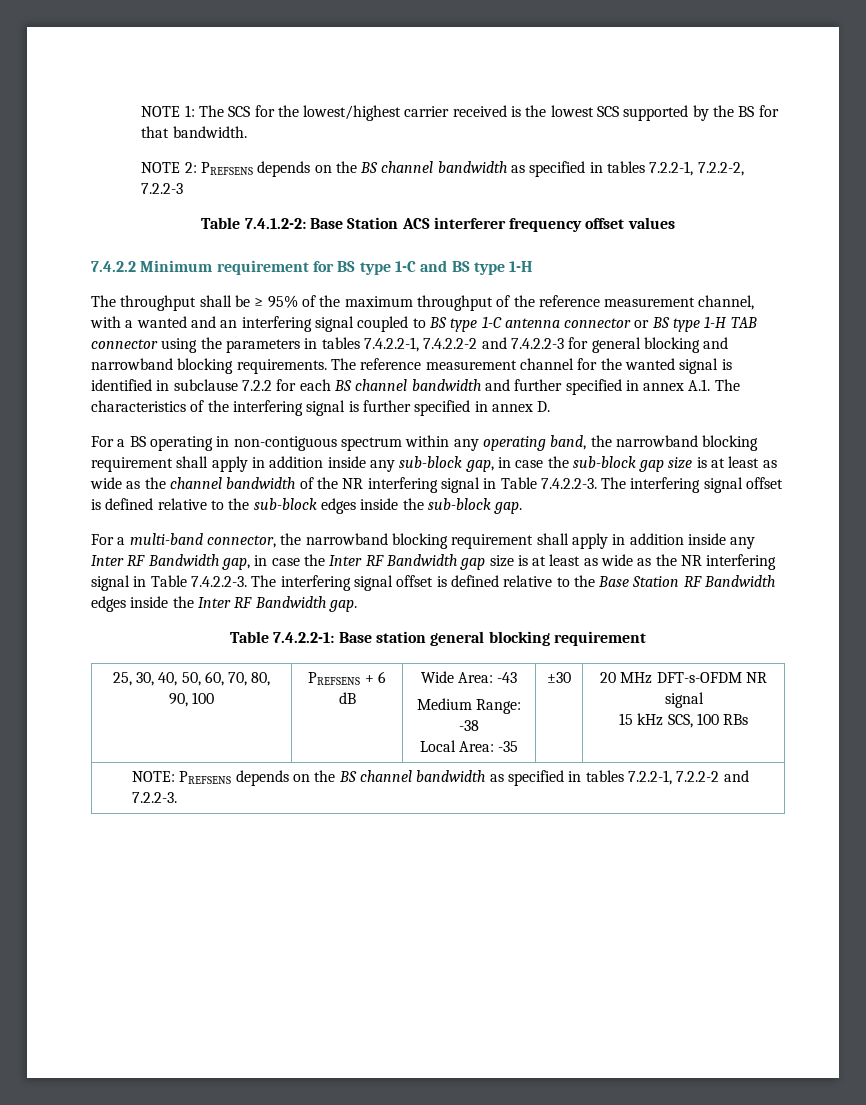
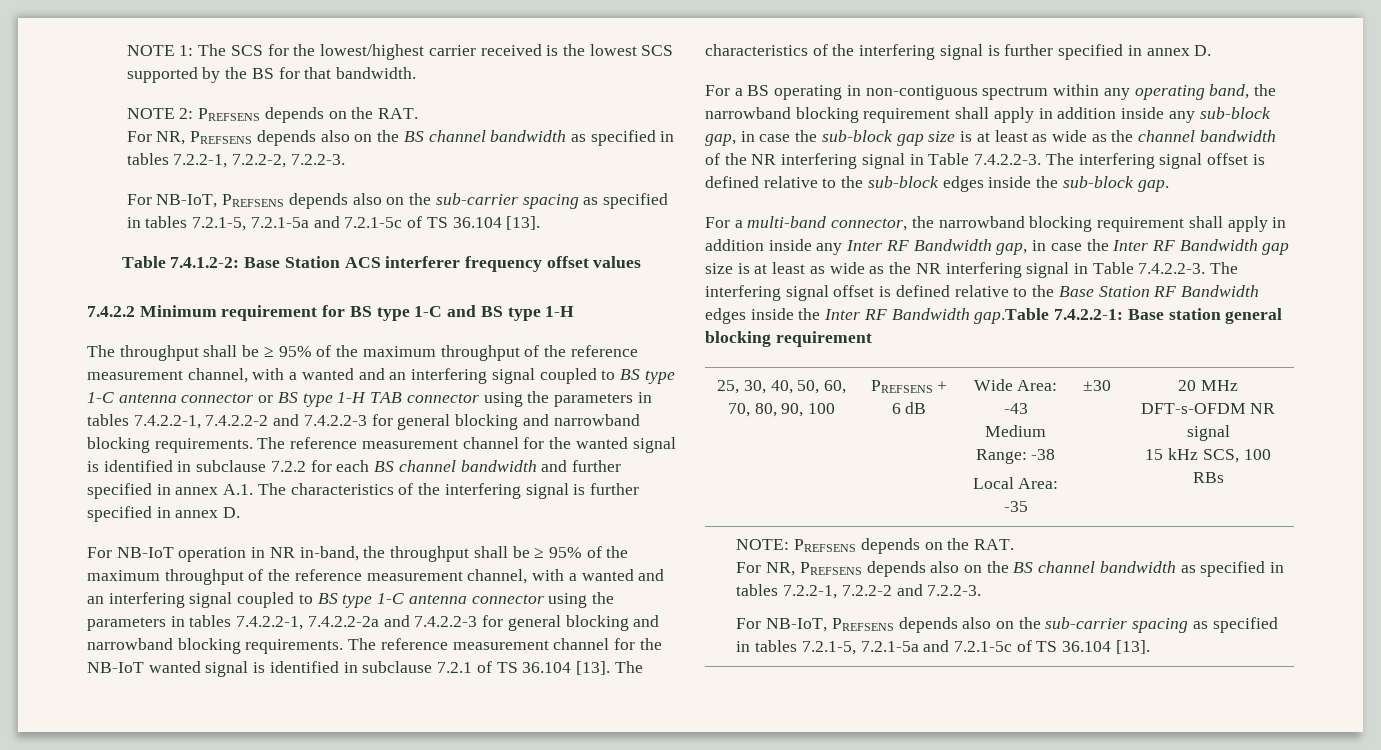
(357, 167) none -> [378,108,419,119] [126,130,400,146] RAT. // For NR, PREFSENS depends also on the
[141,183,184,194] 7.2.2-3 -> [290,154,345,165] [126,193,669,209] [126,216,541,231] 7.2.2-3. // For NB-IoT, PREFSENS depends also on the sub-carrier spacing as specified in tables 7.2.1-5, 7.2.1-5a and 7.2.1-5c of TS 36.104 [13].
(551, 406) none -> [87,546,629,562] [87,569,665,585] [87,592,614,608] [87,615,660,631] [87,638,662,654] [87,661,643,677] [705,44,1212,60] // For NB-IoT operation in NR in-band, the throughput shall be ≥ 95% of the maximum throughput of the reference measurement channel, with a wanted and an interfering signal coupled to BS type 1-C antenna connector using the parameters in tables 7.4.2.2-1, 7.4.2.2-2a and 7.4.2.2-3 for general blocking and narrowband blocking requirements. The reference measurement channel for the NB-IoT wanted signal is identified in subclause 7.2.1 of TS 36.104 [13]. The characteristics of the interfering signal is further specified in annex D.
[328,600,357,612] [230,631,270,643] gap. // Table -> [974,308,1050,324] gap.Table
(336, 776) none -> [973,539,1014,550] [736,561,1009,577] RAT. // For NR, PREFSENS depends also on the
(178, 797) none -> [736,617,1278,633] [736,640,1150,655] // For NB-IoT, PREFSENS depends also on the sub-carrier spacing as specified in tables 7.2.1-5, 7.2.1-5a and 7.2.1-5c of TS 36.104 [13].

